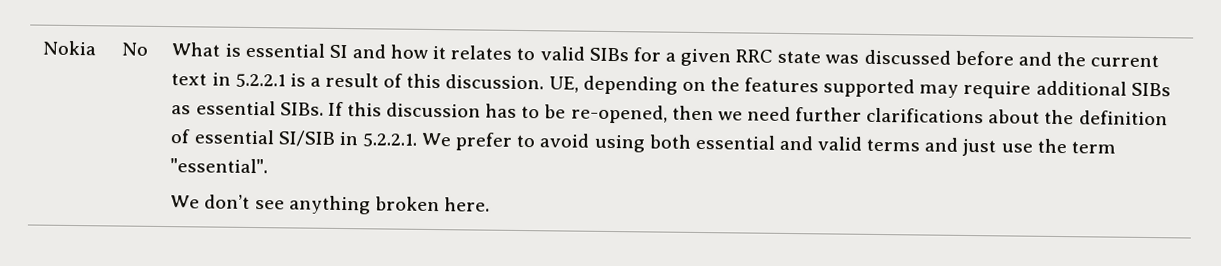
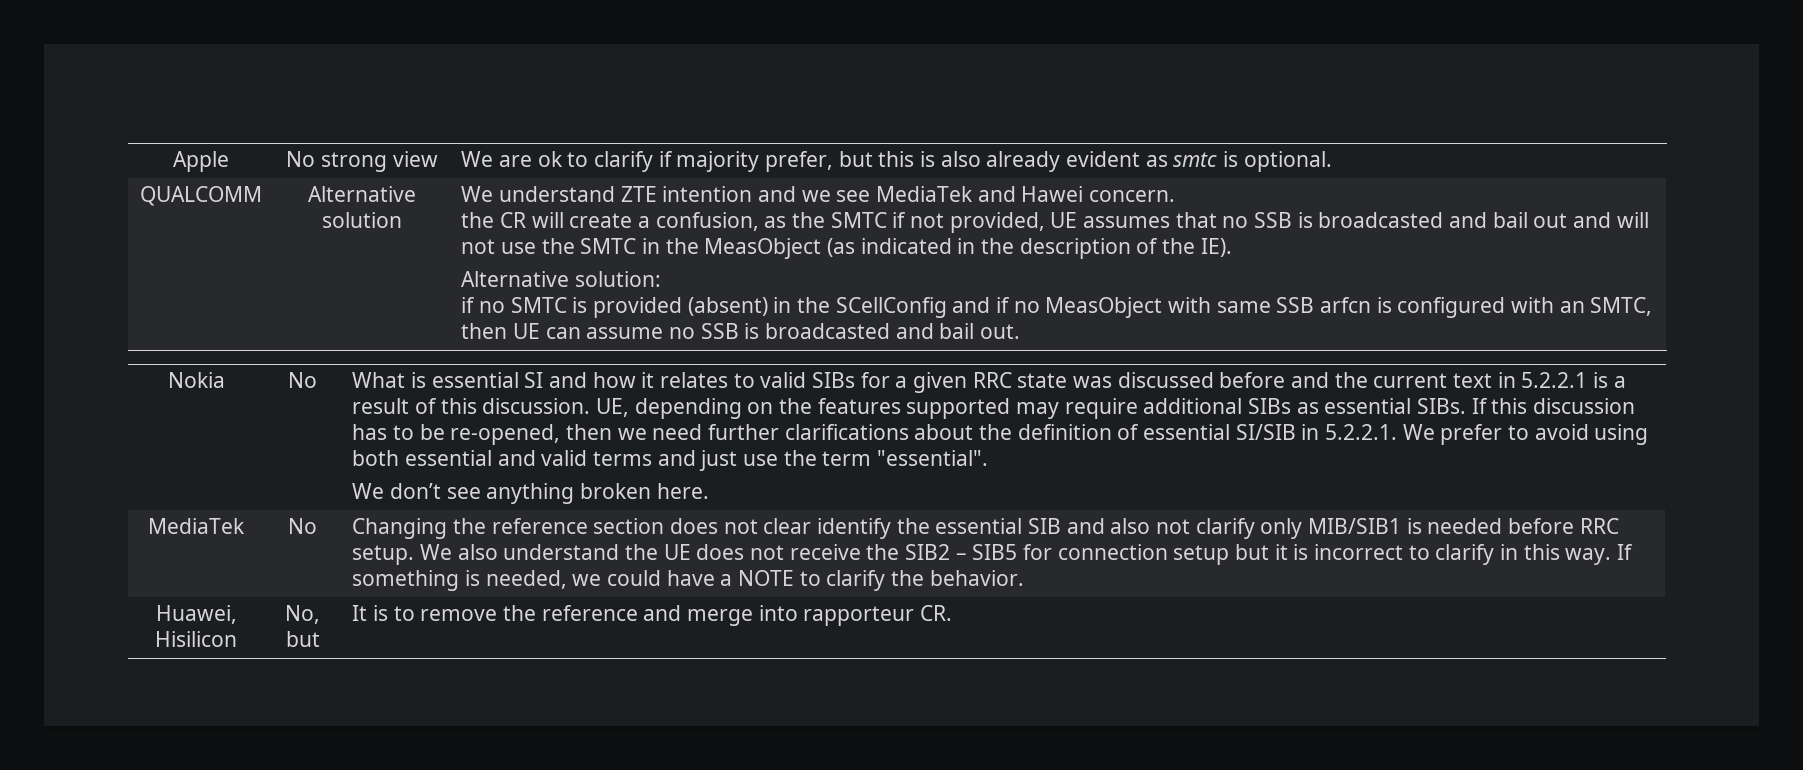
(42, 48) none -> [173,151,229,172] [286,151,438,172] [461,151,1332,172] [140,186,262,206] [308,186,416,202] [322,212,402,228] [461,186,1175,202] [461,212,1649,233] [461,238,1232,259] [461,271,661,287] [461,297,1653,318] [461,323,1020,339] Apple | No strong view | We are ok to clarify if majority prefer, but this is also already evident as smtc is optional. // QUALCOMM | Alternative solution | We understand ZTE intention and we see MediaTek and Hawei concern. // the CR will create a confusion, as the SMTC if not provided, UE assumes that no SSB is broadcasted and bail out and will not use the SMTC in the MeasObject (as indicated in the description of the IE). // Alternative solution: // if no SMTC is provided (absent) in the SCellConfig and if no MeasObject with same SSB arfcn is configured with an SMTC, then UE can assume no SSB is broadcasted and bail out. //
(491, 204) none -> [148,518,245,534] [288,518,317,534] [352,518,1619,539] [352,544,1633,565] [352,570,1024,591] [155,605,237,624] [155,631,237,647] [285,605,320,624] [285,631,320,647] [352,605,952,626] // MediaTek | No | Changing the reference section does not clear identify the essential SIB and also not clarify only MIB/SIB1 is needed before RRC setup. We also understand the UE does not receive the SIB2 – SIB5 for connection setup but it is incorrect to clarify in this way. If something is needed, we could have a NOTE to clarify the behavior. // Huawei, Hisilicon | No, but | It is to remove the reference and merge into rapporteur CR.

